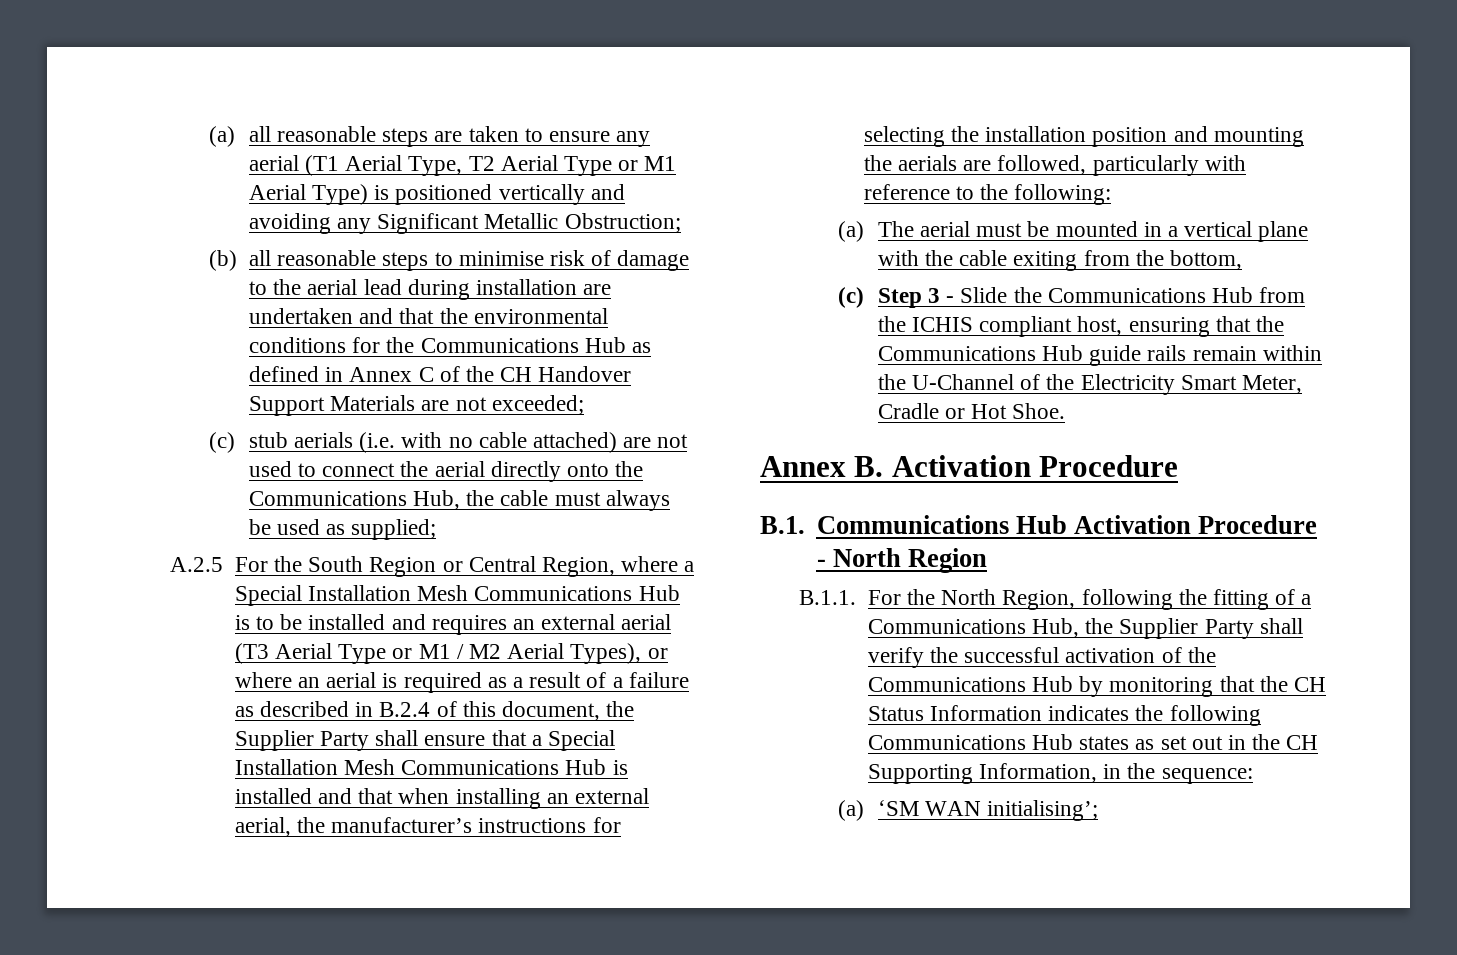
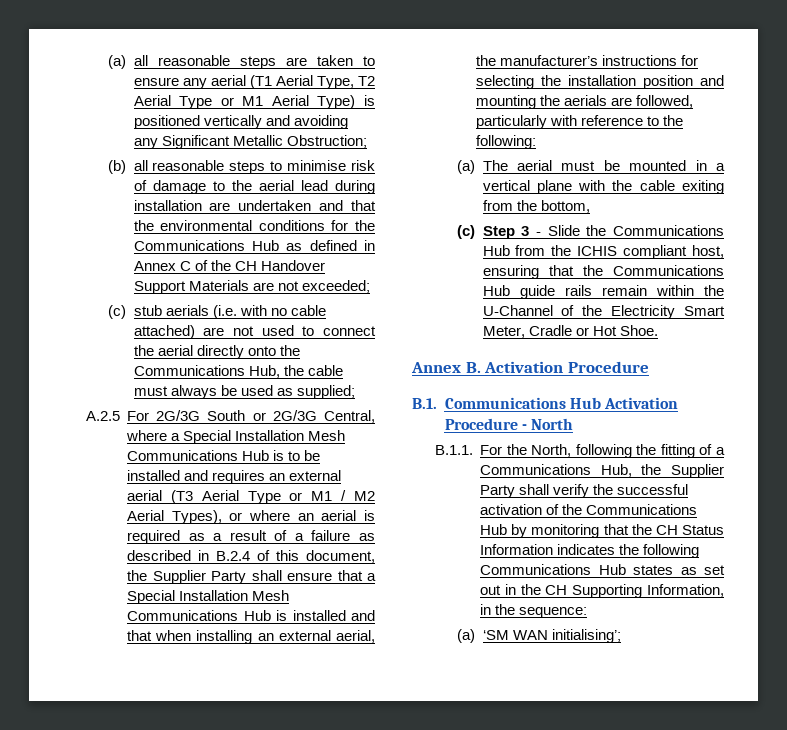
[273,556,615,577] the South Region or Central Region, -> [156,410,375,423] 2G/3G South or 2G/3G Central,
[907,548,987,573] Region -> (574, 424) none
[941,589,1076,610] North Region, -> [531,444,572,457] North,

